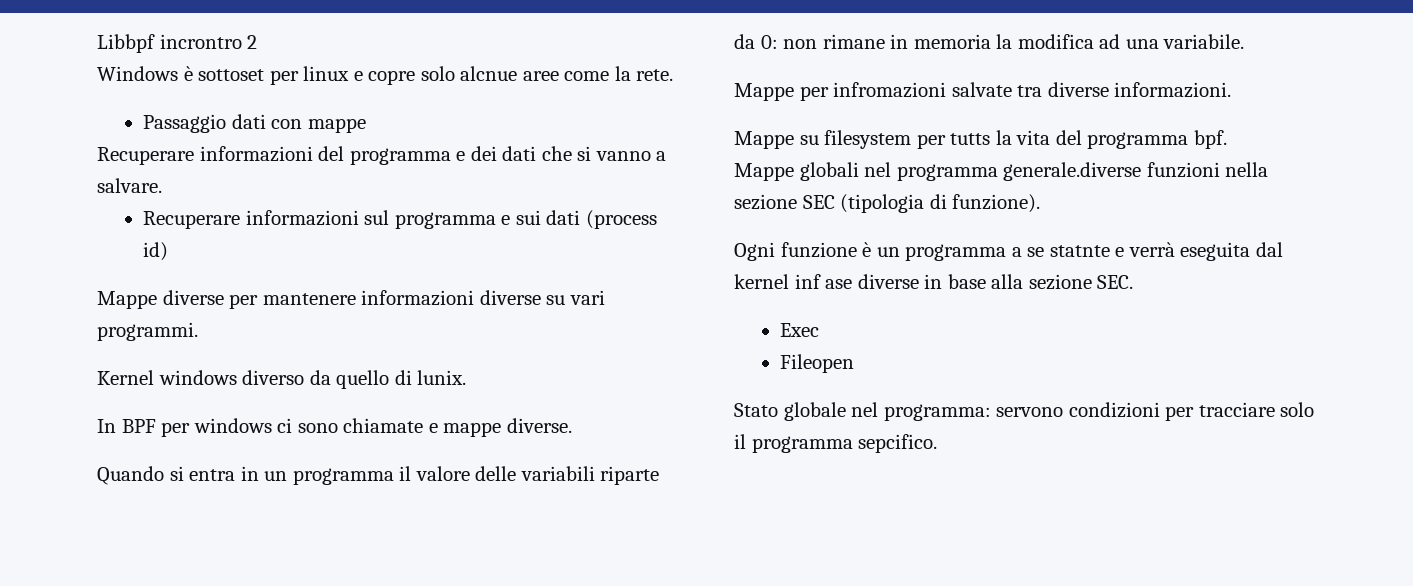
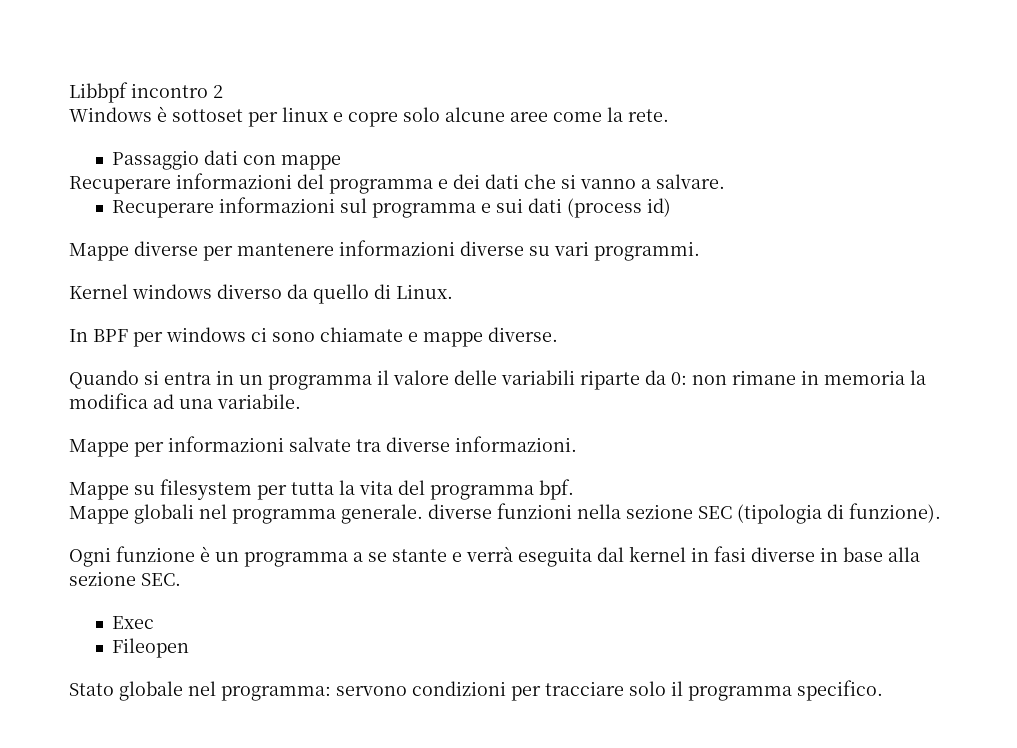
[159,34,242,49] incrontro -> [131,83,208,98] incontro
[460,66,518,81] alcnue -> [445,107,505,122] alcune
[417,370,467,385] lunix. -> [396,284,453,299] Linux.
[833,82,947,98] infromazioni -> [168,436,284,452] informazioni
[950,133,991,145] tutts -> [291,482,334,495] tutta
[1003,162,1142,181] generale.diverse -> [341,504,492,524] generale. diverse
[1049,245,1110,257] statnte -> [392,549,447,562] stante
[794,274,853,289] inf ase -> [691,546,746,562] in fasi
[858,434,938,453] sepcifico. -> [797,680,883,701] specifico.

